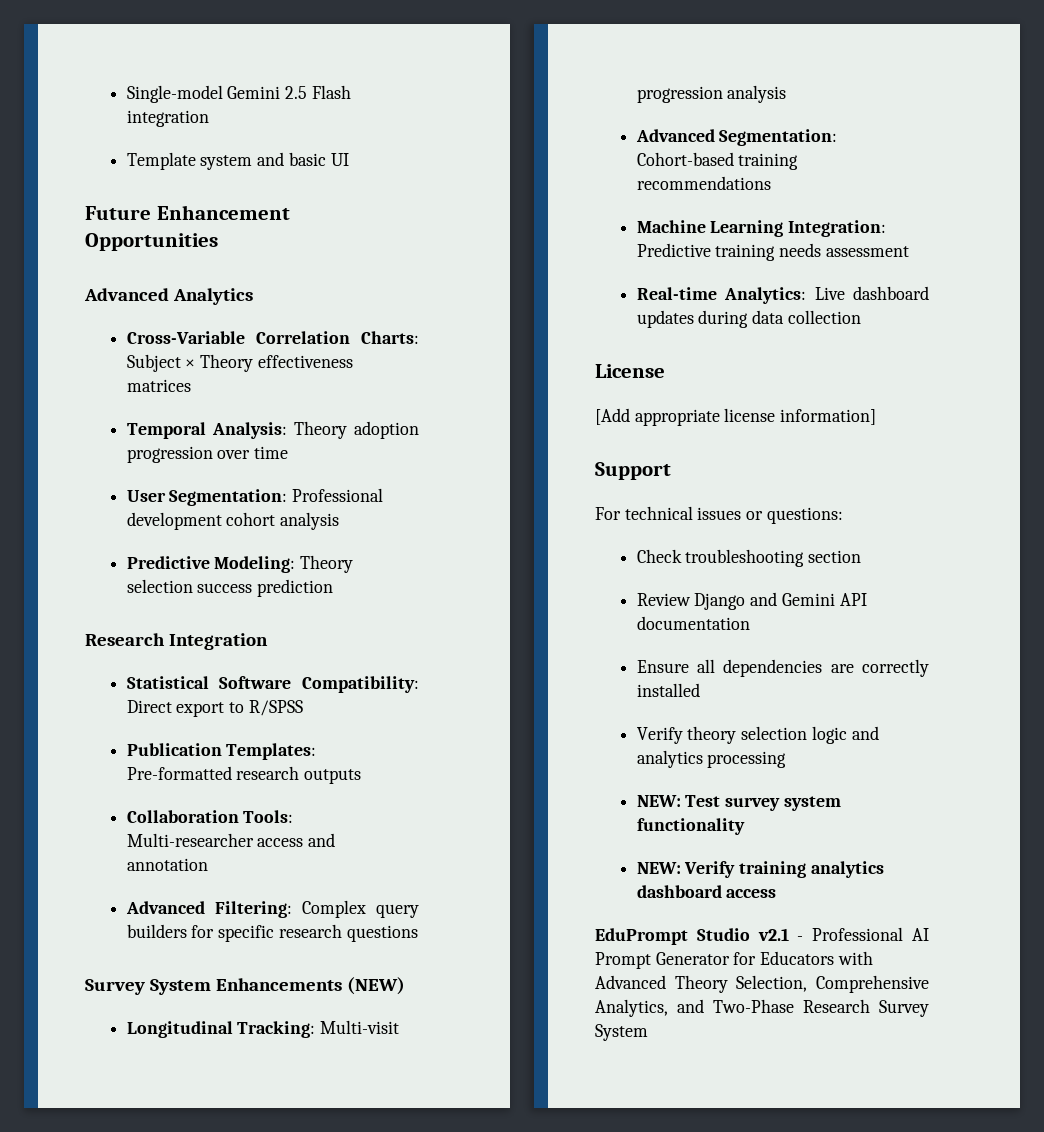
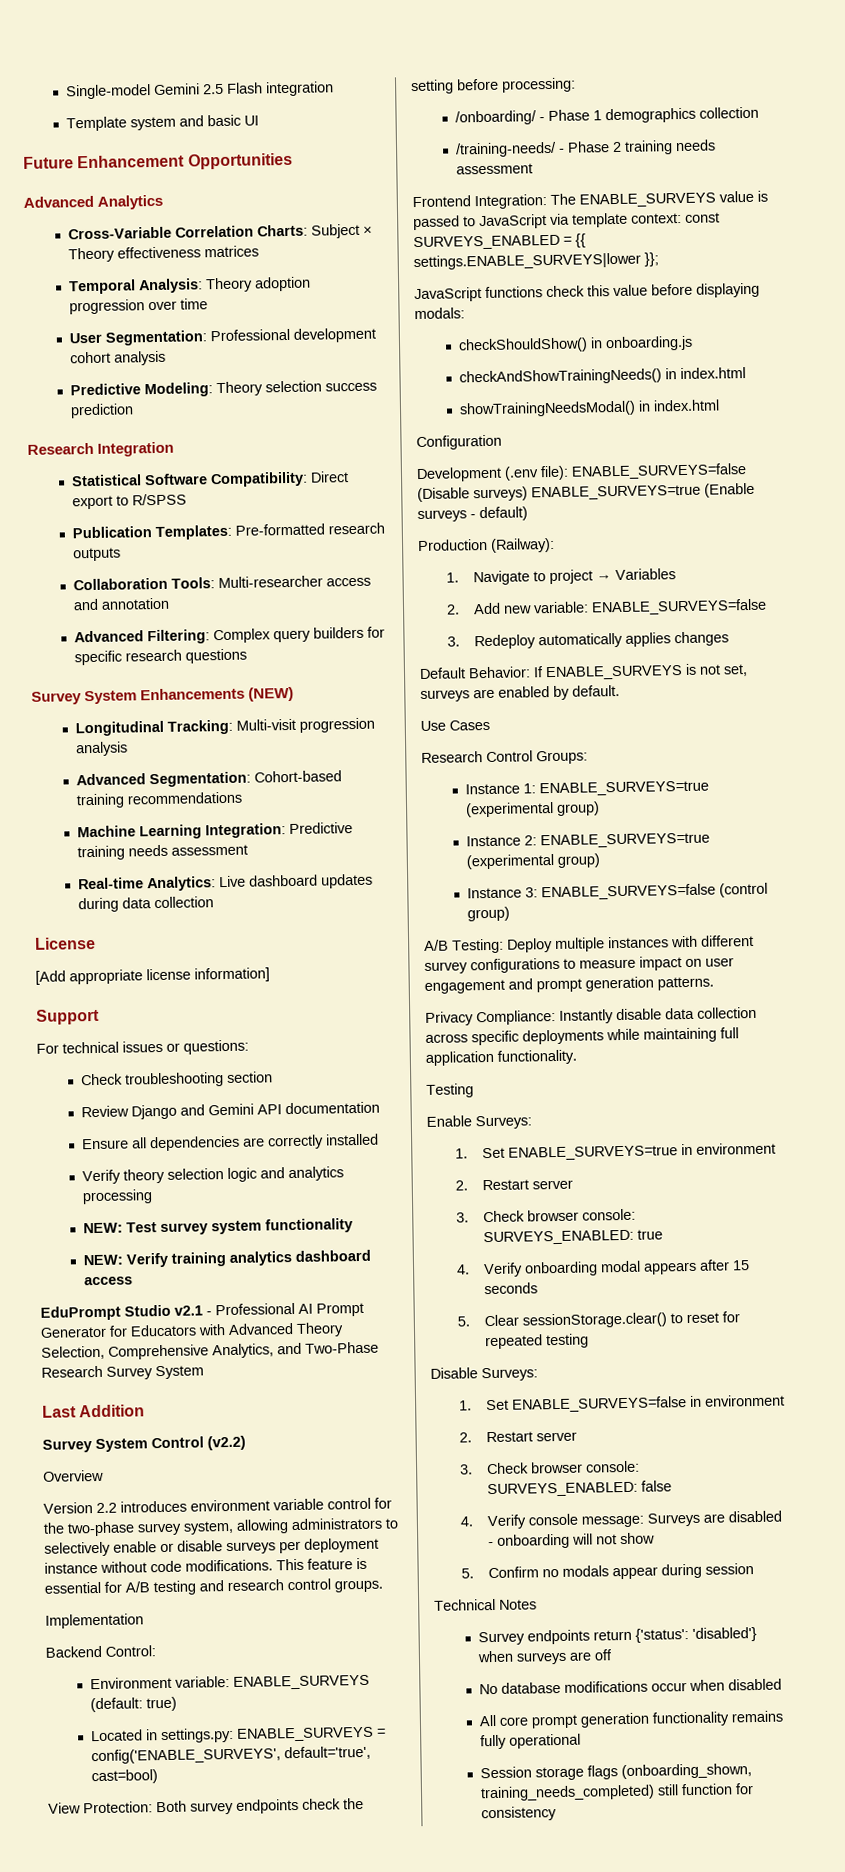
(648, 1032) none -> [42,1404,146,1418] [42,1435,246,1453] [43,1469,104,1482] [43,1497,392,1514] [43,1517,398,1537] [44,1537,379,1557] [44,1557,367,1574] [44,1578,383,1596] [45,1613,144,1629] [45,1645,156,1658] [89,1674,370,1690] [89,1696,177,1713] [90,1726,386,1744] [90,1745,371,1765] [90,1769,158,1785] [48,1798,364,1815] [411,77,576,95] [454,106,759,126] [454,139,716,158] [455,163,533,175] [412,190,768,210] [413,212,720,231] [413,233,586,251] [413,252,659,271] [414,282,760,303] [414,307,465,320] [457,335,693,354] [458,367,746,386] [458,399,720,418] [416,434,502,451] [416,463,747,483] [417,482,755,503] [417,506,528,523] [417,537,555,553] [445,568,677,586] [445,598,768,616] [446,631,730,650] [419,663,748,681] [420,684,620,703] [420,719,490,732] [421,750,588,765] [464,780,709,797] [464,801,600,818] [465,832,710,849] [465,853,600,870] [466,882,768,901] [466,906,510,922] [424,934,754,954] [424,956,734,974] [424,976,714,994] [425,1006,757,1026] [425,1027,739,1046] [425,1049,577,1066] [426,1083,474,1098] [426,1115,532,1130] [454,1142,777,1161] [454,1179,574,1191] [455,1208,637,1223] [483,1229,664,1246] [455,1259,751,1278] [484,1282,539,1295] [456,1311,741,1329] [485,1333,590,1350] [430,1367,538,1382] [458,1394,786,1413] [458,1431,578,1443] [459,1460,641,1475] [487,1480,673,1498] [459,1510,783,1530] [488,1532,656,1549] [460,1563,755,1580] [434,1598,537,1611] [477,1627,757,1646] [476,1649,613,1665] [478,1678,782,1695] [478,1710,783,1729] [479,1733,581,1750] [479,1763,752,1781] [479,1783,754,1802] [480,1806,557,1822] // Last Addition // Survey System Control (v2.2) // Overview // Version 2.2 introduces environment variable control for the two-phase survey system, allowing administrators to selectively enable or disable surveys per deployment instance without code modifications. This feature is essential for A/B testing and research control groups. // Implementation // Backend Control: // Environment variable: ENABLE_SURVEYS (default: true) // Located in settings.py: ENABLE_SURVEYS = config('ENABLE_SURVEYS', default='true', cast=bool) // View Protection: Both survey endpoints check the setting before processing: // /onboarding/ - Phase 1 demographics collection // /training-needs/ - Phase 2 training needs assessment // Frontend Integration: The ENABLE_SURVEYS value is passed to JavaScript via template context: const SURVEYS_ENABLED = {{ settings.ENABLE_SURVEYS|lower }}; // JavaScript functions check this value before displaying modals: // checkShouldShow() in onboarding.js // checkAndShowTrainingNeeds() in index.html // showTrainingNeedsModal() in index.html // Configuration // Development (.env file): ENABLE_SURVEYS=false (Disable surveys) ENABLE_SURVEYS=true (Enable surveys - default) // Production (Railway): // 1. Navigate to project → Variables // 2. Add new variable: ENABLE_SURVEYS=false // 3. Redeploy automatically applies changes // Default Behavior: If ENABLE_SURVEYS is not set, surveys are enabled by default. // Use Cases // Research Control Groups: // Instance 1: ENABLE_SURVEYS=true (experimental group) // Instance 2: ENABLE_SURVEYS=true (experimental group) // Instance 3: ENABLE_SURVEYS=false (control group) // A/B Testing: Deploy multiple instances with different survey configurations to measure impact on user engagement and prompt generation patterns. // Privacy Compliance: Instantly disable data collection across specific deployments while maintaining full application functionality. // Testing // Enable Surveys: // 1. Set ENABLE_SURVEYS=true in environment // 2. Restart server // 3. Check browser console: SURVEYS_ENABLED: true // 4. Verify onboarding modal appears after 15 seconds // 5. Clear sessionStorage.clear() to reset for repeated testing // Disable Surveys: // 1. Set ENABLE_SURVEYS=false in environment // 2. Restart server // 3. Check browser console: SURVEYS_ENABLED: false // 4. Verify console message: Surveys are disabled - onboarding will not show // 5. Confirm no modals appear during session // Technical Notes // Survey endpoints return {'status': 'disabled'} when surveys are off // No database modifications occur when disabled // All core prompt generation functionality remains fully operational // Session storage flags (onboarding_shown, training_needs_completed) still function for consistency

